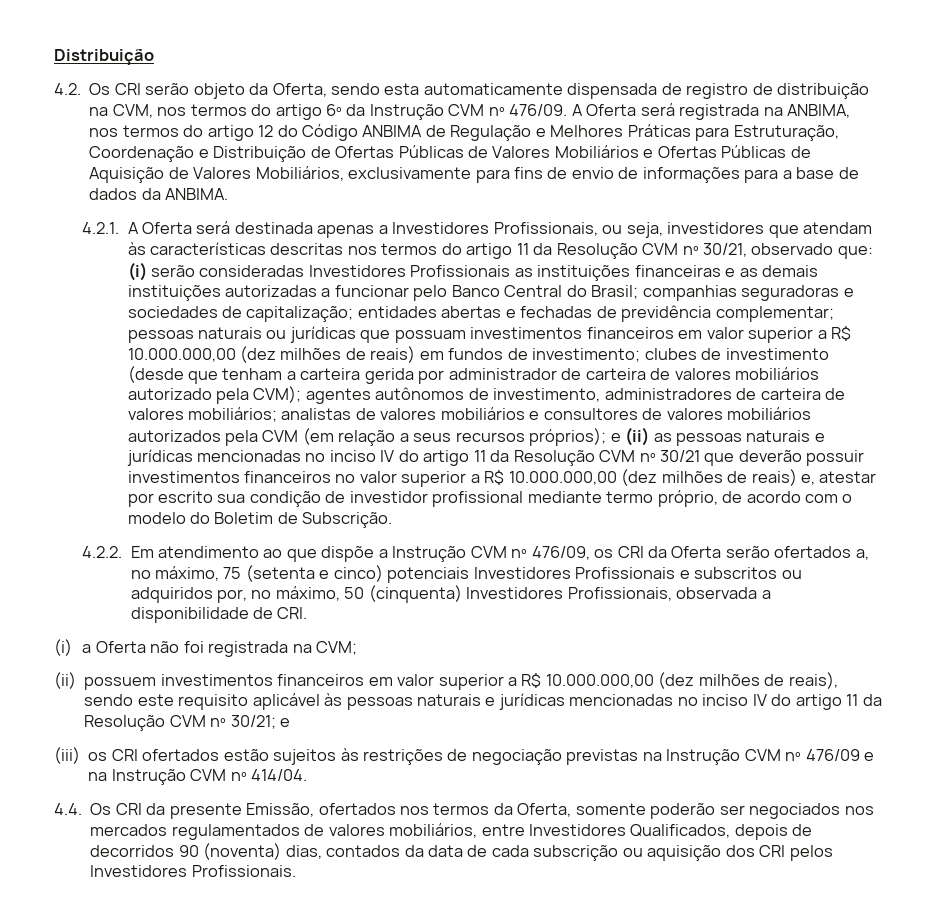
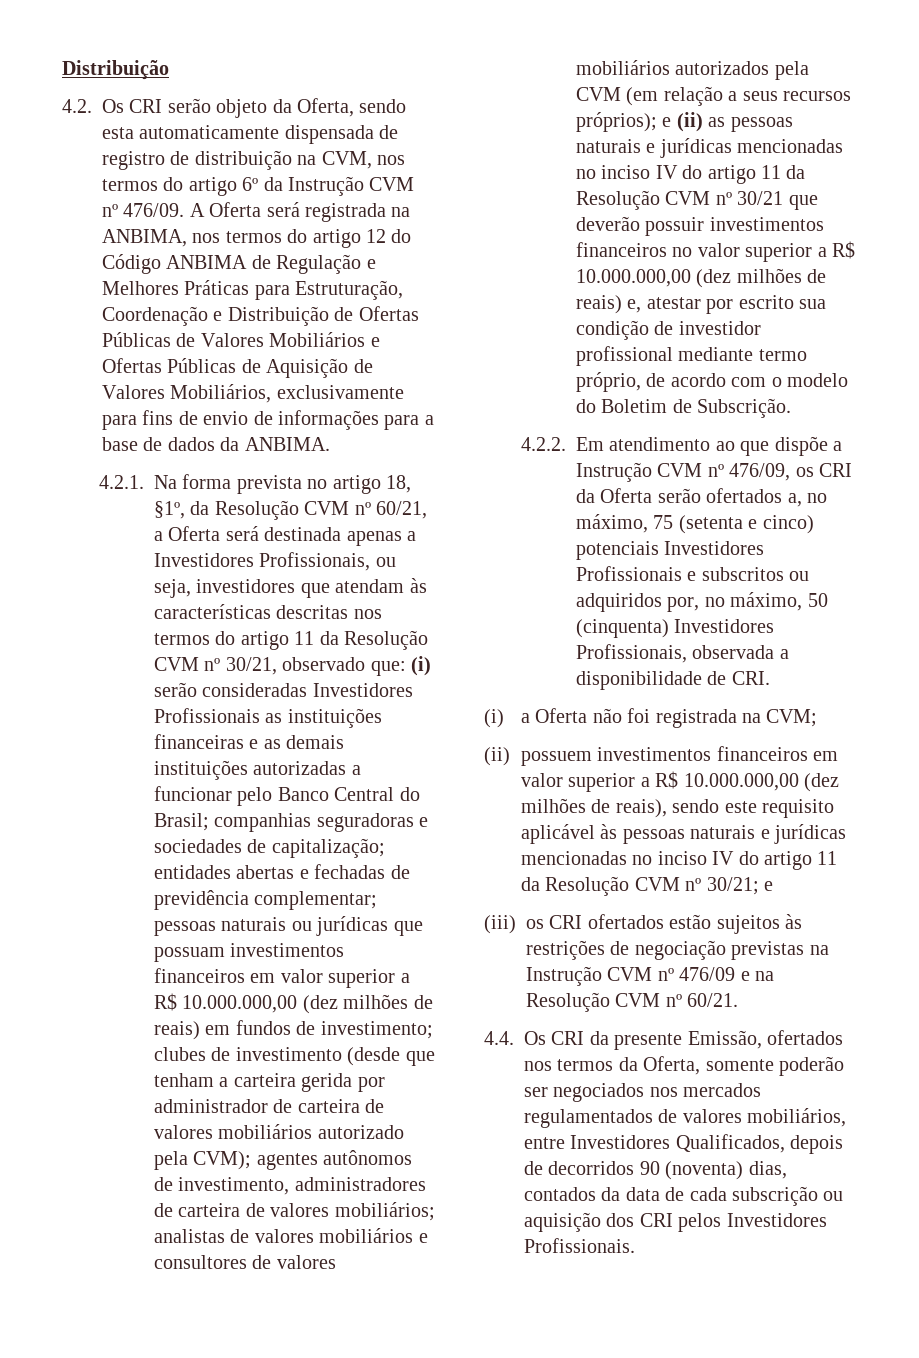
[127,222,139,234] A -> [154,474,412,494] [154,500,428,520] [154,531,164,541] Na forma prevista no artigo 18, §1º, da Resolução CVM nº 60/21, a
[111,769,308,785] Instrução CVM nº 414/04. -> [526,992,739,1012] Resolução CVM nº 60/21.

